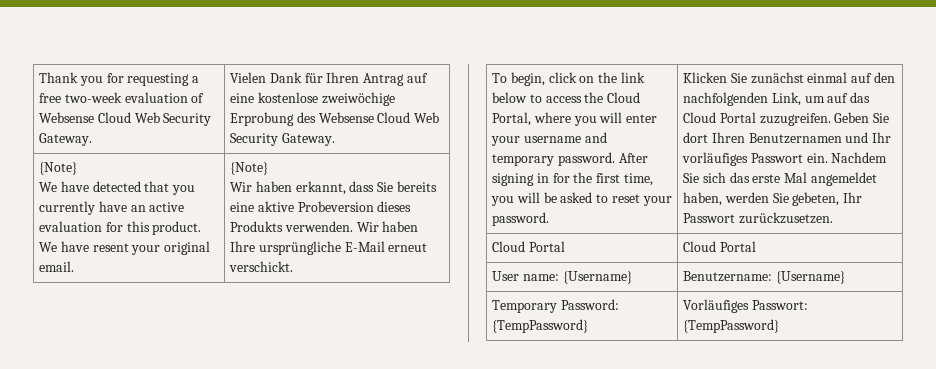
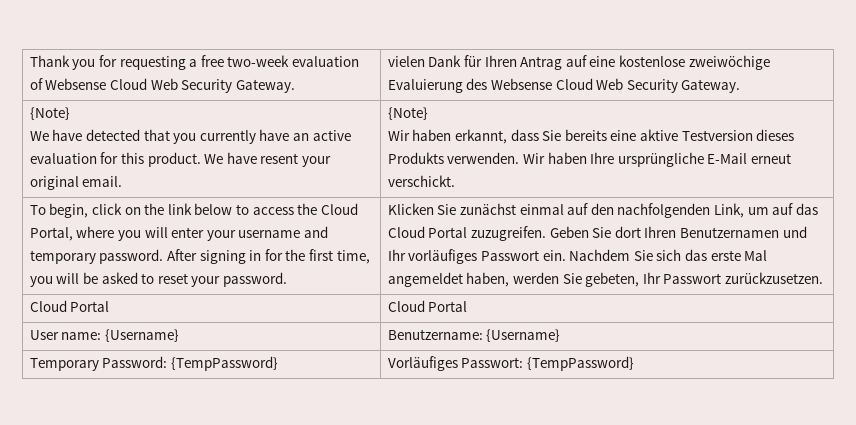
[230,72,267,83] Vielen -> [387,56,425,67] vielen
[230,112,295,126] Erprobung -> [387,79,463,93] Evaluierung
[297,201,374,212] Probeversion -> [681,130,753,141] Testversion

